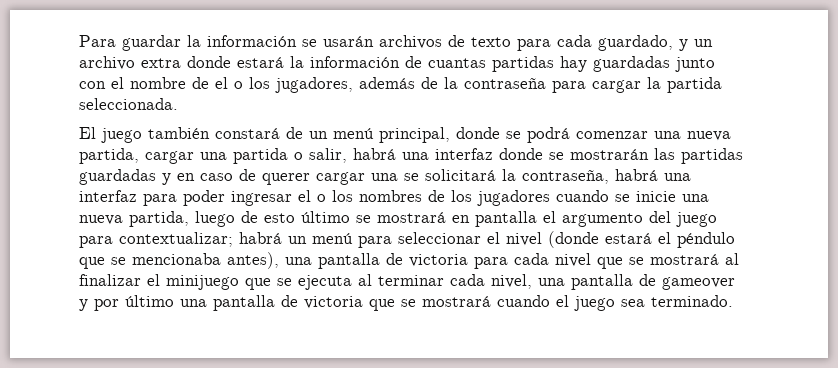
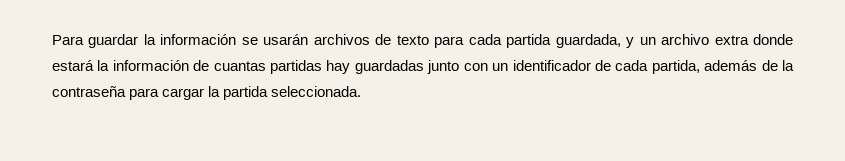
[598,35,673,51] guardado, -> [506,34,621,48] partida guardada,
[111,77,353,93] el nombre de el o los jugadores, -> [492,60,700,74] un identificador de cada partida,
[79,127,731,143] [79,148,743,164] [79,169,691,185] [79,190,709,206] [79,211,717,227] [79,231,735,248] [79,252,739,269] [79,274,735,290] [79,295,733,311] // El juego también constará de un menú principal, donde se podrá comenzar una nueva partida, cargar una partida o salir, habrá una interfaz donde se mostrarán las partidas guardadas y en caso de querer cargar una se solicitará la contraseña, habrá una interfaz para poder ingresar el o los nombres de los jugadores cuando se inicie una nueva partida, luego de esto último se mostrará en pantalla el argumento del juego para contextualizar; habrá un menú para seleccionar el nivel (donde estará el péndulo que se mencionaba antes), una pantalla de victoria para cada nivel que se mostrará al finalizar el minijuego que se ejecuta al terminar cada nivel, una pantalla de gameover y por último una pantalla de victoria que se mostrará cuando el juego sea terminado. -> (362, 91) none

